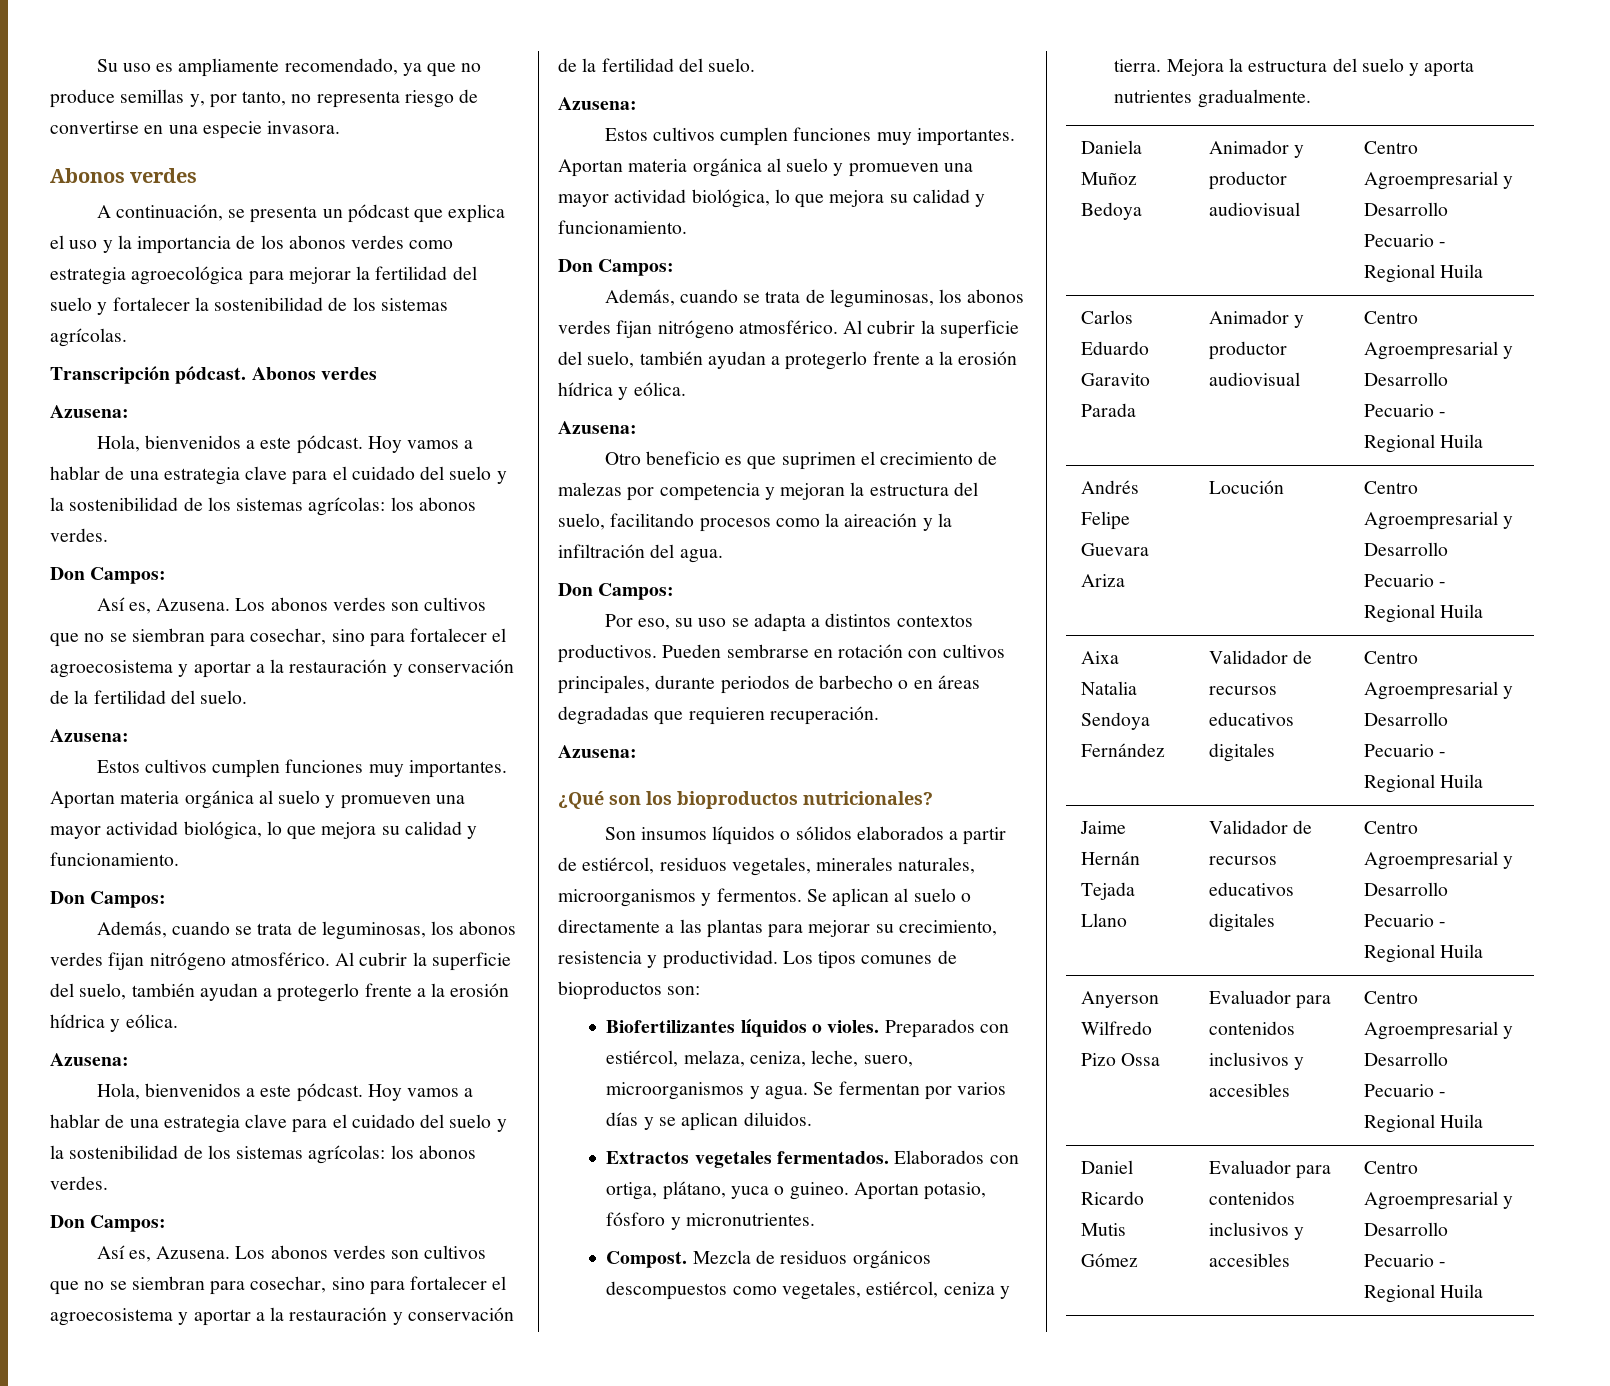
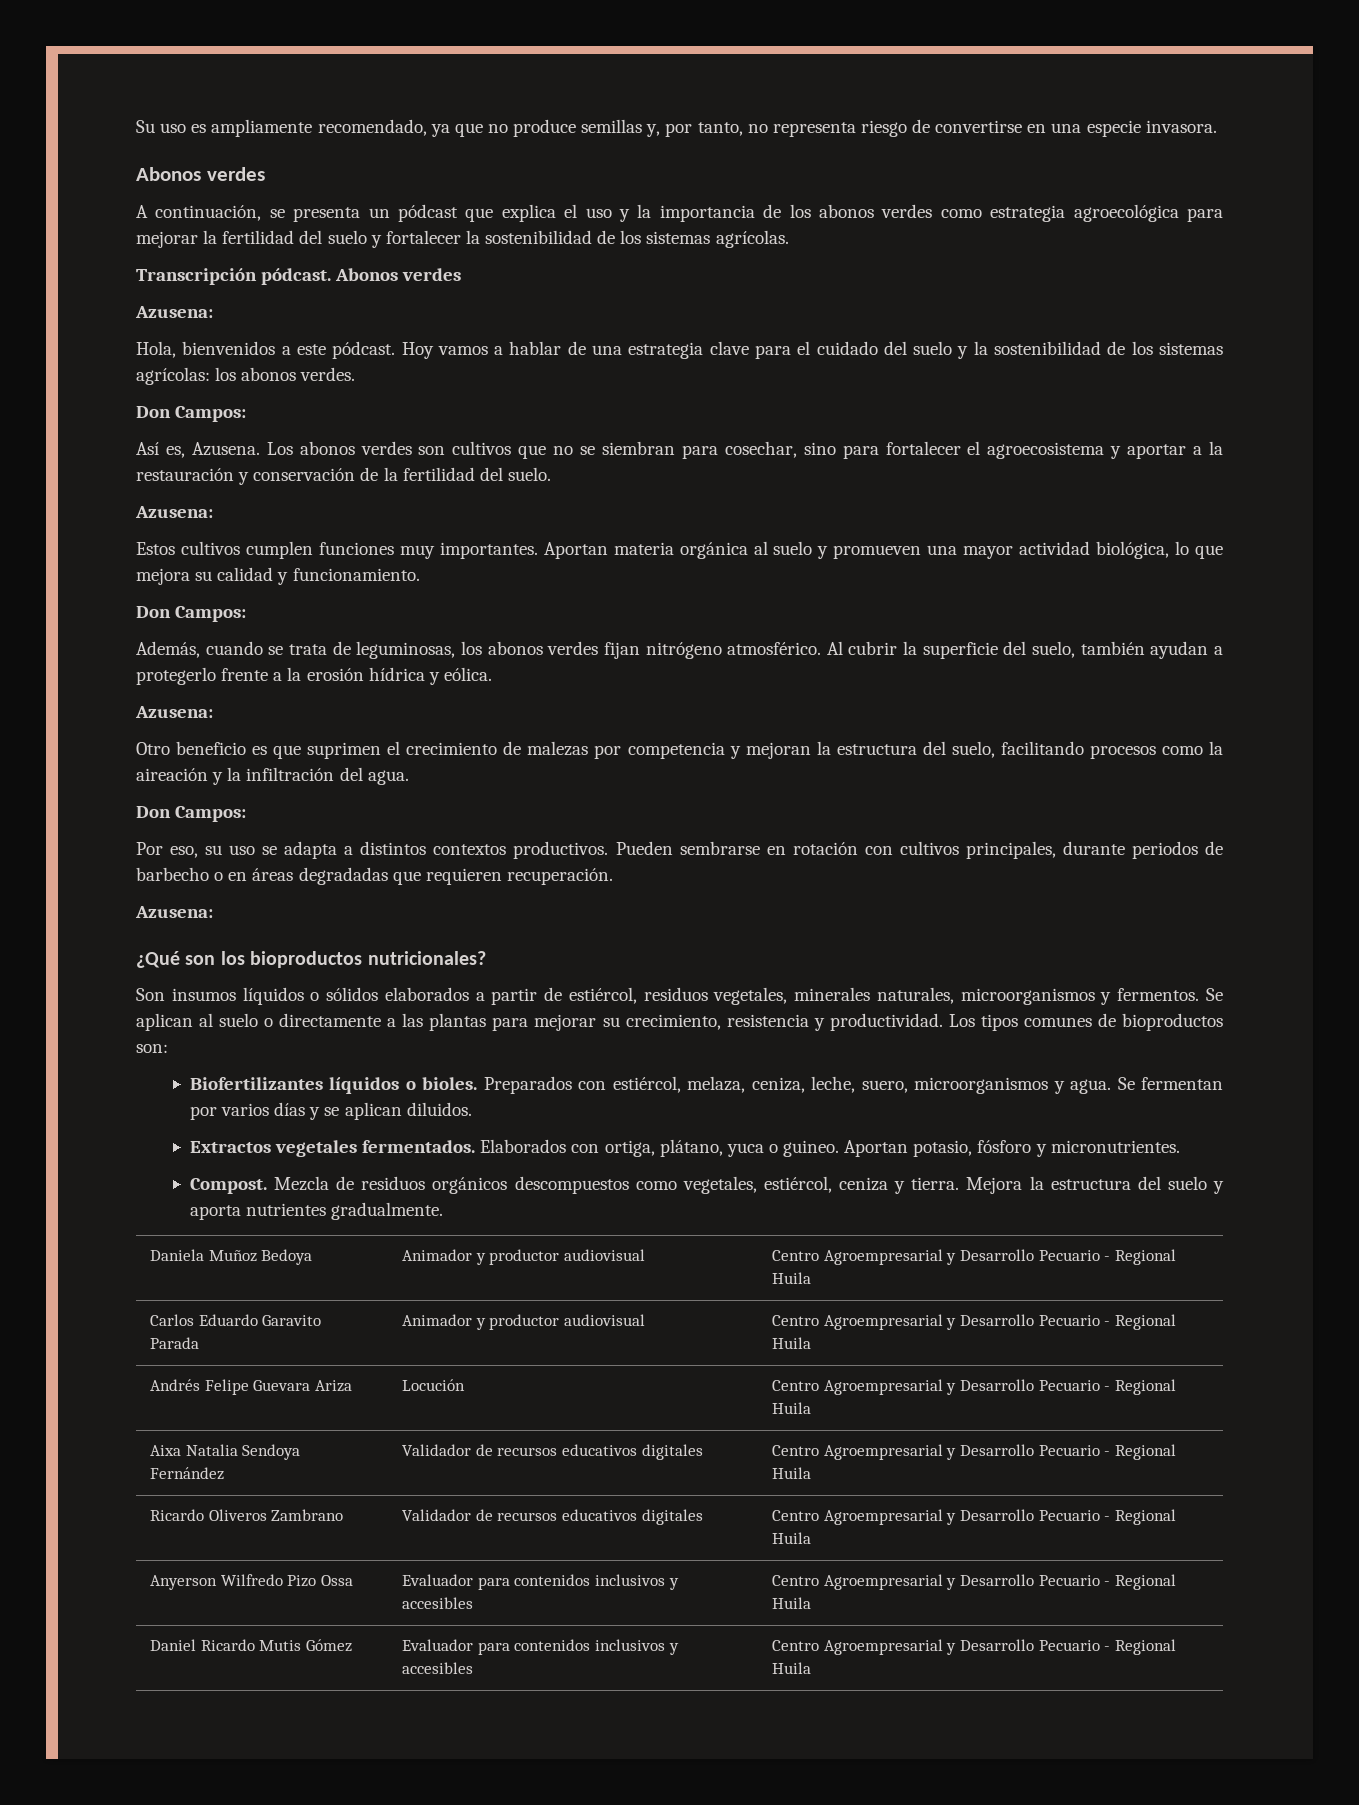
[96,1083,474,1102] [50,1114,507,1133] [50,1145,476,1164] [50,1176,108,1190] [50,1215,167,1232] [96,1245,487,1262] [50,1276,507,1295] [50,1307,514,1326] [558,58,756,72] [558,97,637,110] [604,127,1015,146] [558,158,973,177] [558,189,986,208] [558,220,687,234] [558,259,675,276] [604,289,1025,308] [558,320,1019,339] [558,351,1018,370] [558,382,686,400] [558,421,637,434] // Hola, bienvenidos a este pódcast. Hoy vamos a hablar de una estrategia clave para el cuidado del suelo y la sostenibilidad de los sistemas agrícolas: los abonos verdes. // Don Campos: // Así es, Azusena. Los abonos verdes son cultivos que no se siembran para cosechar, sino para fortalecer el agroecosistema y aportar a la restauración y conservación de la fertilidad del suelo. // Azusena: // Estos cultivos cumplen funciones muy importantes. Aportan materia orgánica al suelo y promueven una mayor actividad biológica, lo que mejora su calidad y funcionamiento. // Don Campos: // Además, cuando se trata de leguminosas, los abonos verdes fijan nitrógeno atmosférico. Al cubrir la superficie del suelo, también ayudan a protegerlo frente a la erosión hídrica y eólica. // Azusena: -> (213, 712) none
[827,1020,880,1033] violes. -> [422,1077,478,1090] bioles.
[1080,821,1127,834] [1081,851,1141,865] [1081,882,1136,900] [1081,913,1128,927] Jaime Hernán Tejada Llano -> [150,1509,344,1521] Ricardo Oliveros Zambrano

